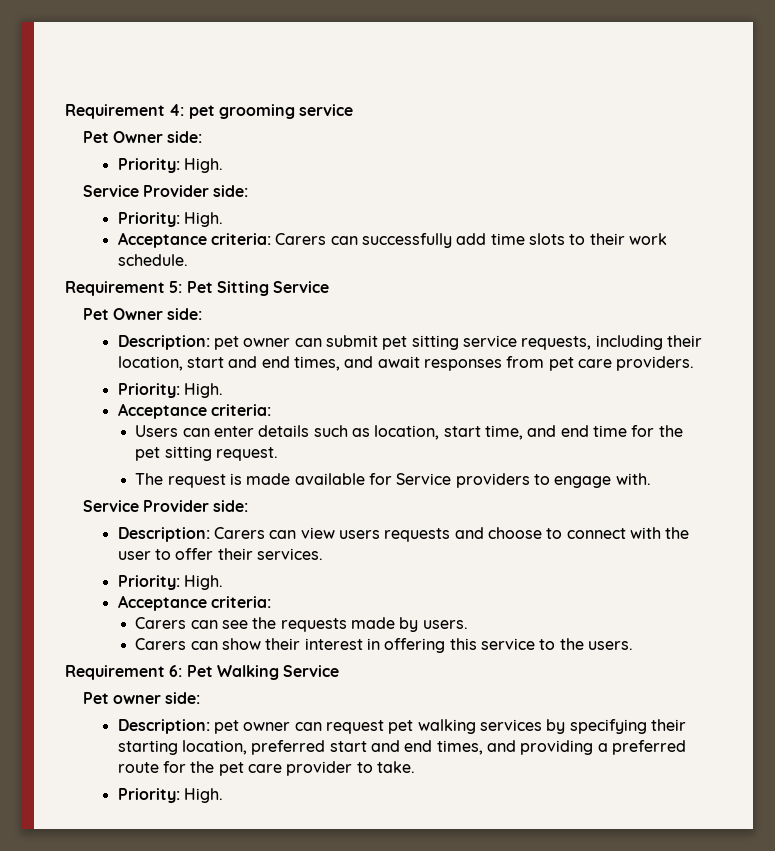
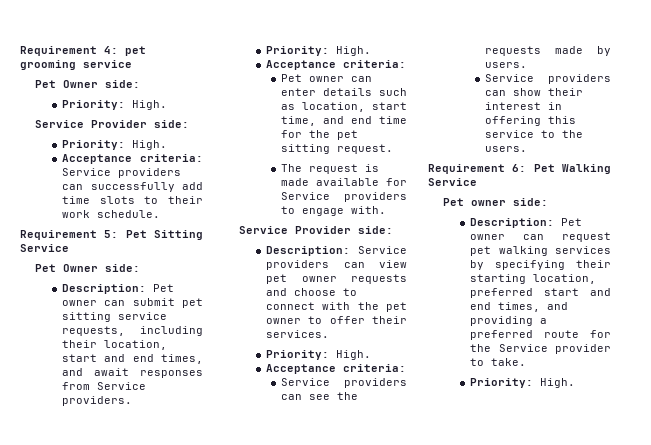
[275,233,327,245] Carers -> [62,168,182,178] Service providers
[214,336,240,350] pet -> [153,284,175,292] Pet
[548,357,613,371] pet care -> [97,382,147,390] Service
[135,425,179,437] Users -> [280,74,344,82] Pet owner
[214,527,381,539] Carers can view users -> [358,246,407,254] [266,260,407,270] [266,274,337,284] Service providers can view pet owner
[117,551,151,560] user -> [386,302,407,312] [266,318,302,324] pet owner
[135,617,187,629] Carers -> [280,378,407,388] Service providers
[135,638,187,650] Carers -> [484,74,611,84] Service providers
[214,720,240,734] pet -> [561,218,583,226] Pet
[218,762,283,776] pet care -> [498,344,548,352] Service

